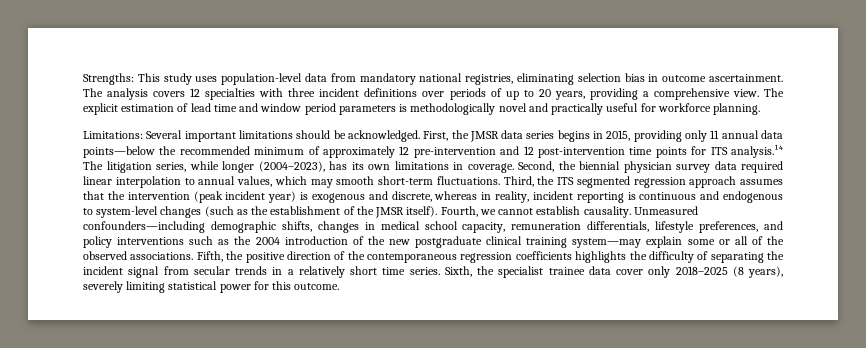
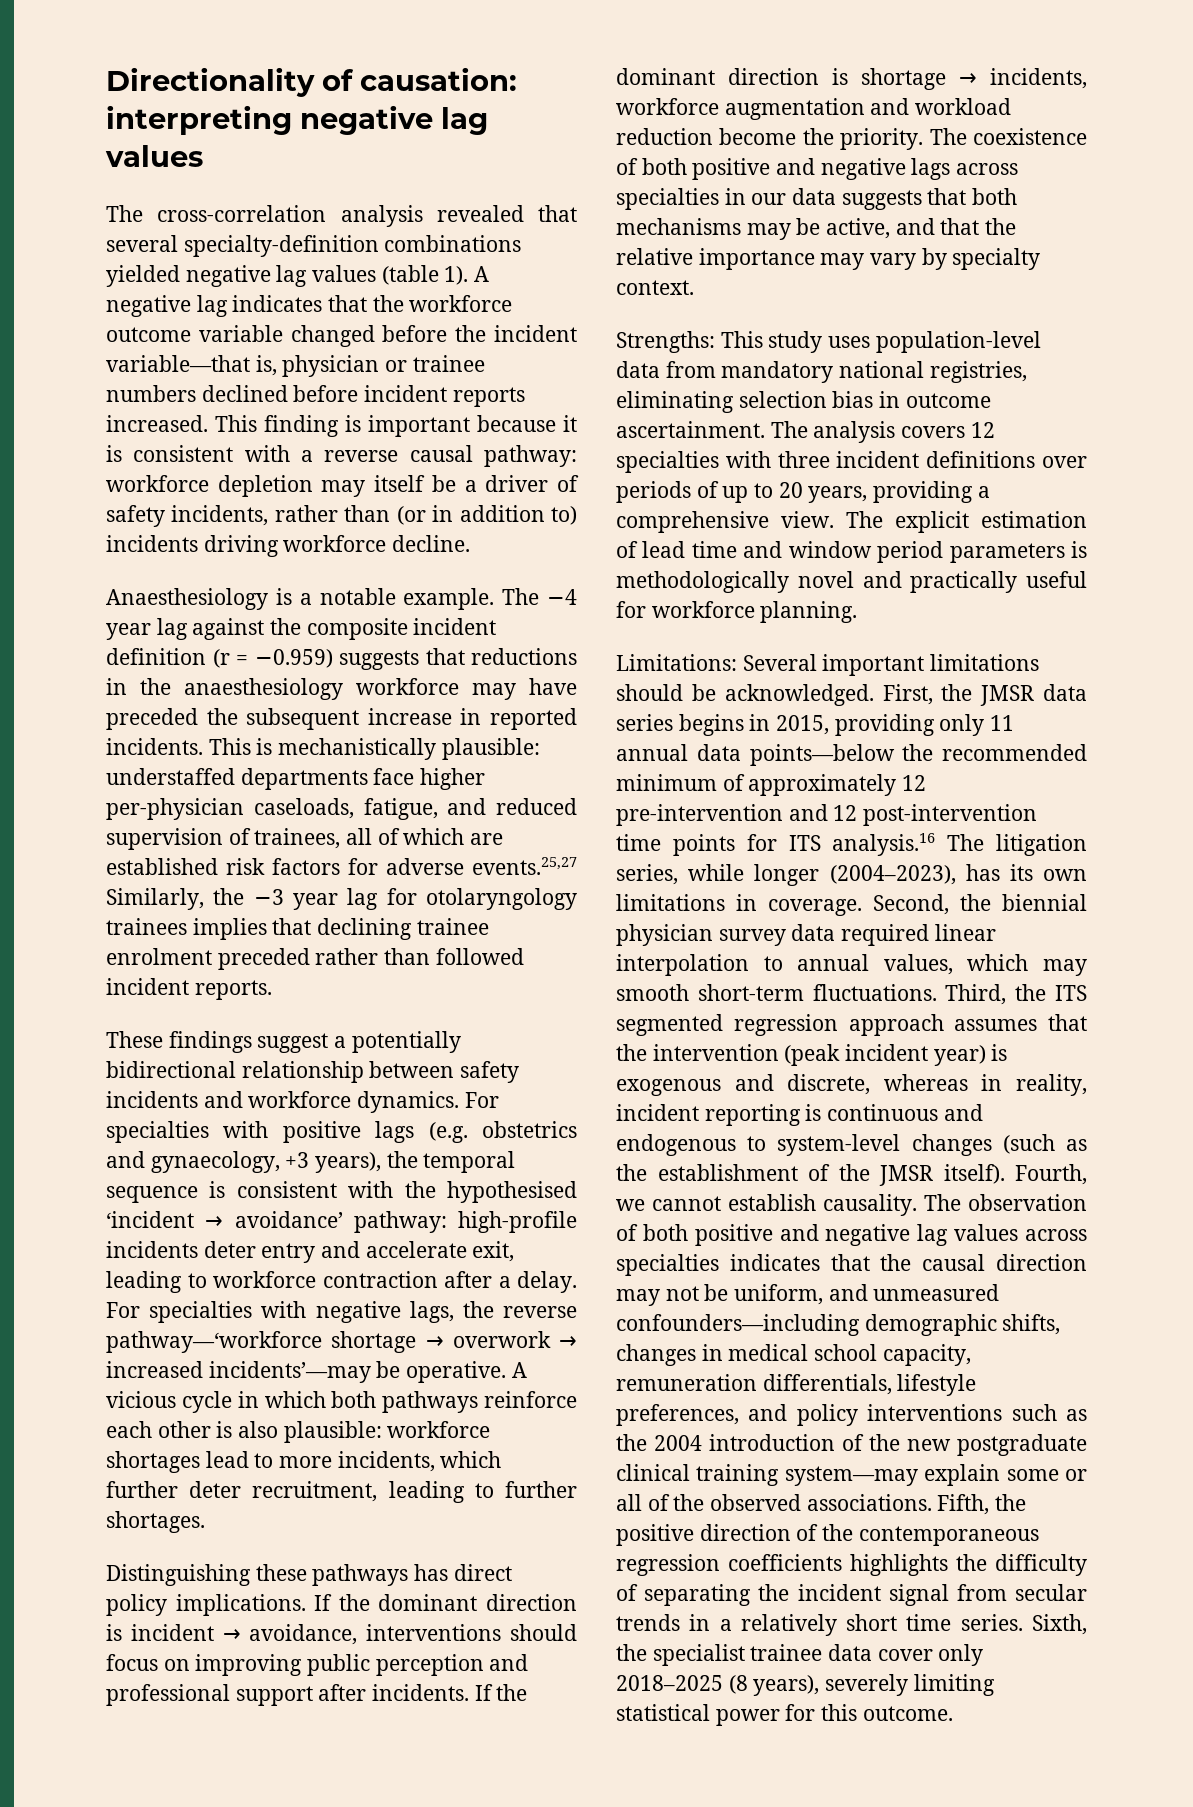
(83, 79) none -> [106,67,517,97] [106,105,488,135] [105,145,203,167] [106,205,577,227] [106,235,522,257] [106,265,490,287] [106,295,513,317] [106,325,577,347] [106,355,485,377] [106,385,525,407] [106,415,577,437] [106,445,577,467] [106,475,579,497] [106,505,577,527] [106,535,471,557] [106,588,577,610] [106,618,497,640] [106,648,577,670] [106,678,577,700] [106,708,577,730] [106,738,540,760] [106,768,486,790] [106,798,577,820] [106,828,504,850] [106,857,577,875] [106,888,577,910] [106,918,489,940] [106,948,524,970] [106,978,272,1000] [106,1031,461,1053] [106,1061,520,1083] [106,1091,499,1113] [106,1121,577,1143] [106,1151,516,1173] [106,1181,577,1203] [106,1211,577,1233] [106,1241,515,1263] [106,1271,577,1293] [106,1301,577,1323] [106,1331,577,1353] [106,1361,527,1383] [106,1391,577,1413] [106,1421,491,1443] [106,1451,502,1473] [106,1481,577,1503] [106,1511,205,1533] [106,1564,512,1586] [106,1594,577,1616] [106,1624,577,1645] [106,1654,529,1676] [106,1684,528,1706] [616,68,1087,90] [616,98,1012,120] [616,128,1087,150] [616,158,1019,180] [616,188,1018,210] [616,218,1017,240] [616,248,1041,270] [616,280,694,295] Directionality of causation: interpreting negative lag values // The cross-correlation analysis revealed that several specialty-definition combinations yielded negative lag values (table 1). A negative lag indicates that the workforce outcome variable changed before the incident variable—that is, physician or trainee numbers declined before incident reports increased. This finding is important because it is consistent with a reverse causal pathway: workforce depletion may itself be a driver of safety incidents, rather than (or in addition to) incidents driving workforce decline. // Anaesthesiology is a notable example. The −4 year lag against the composite incident definition (r = −0.959) suggests that reductions in the anaesthesiology workforce may have preceded the subsequent increase in reported incidents. This is mechanistically plausible: understaffed departments face higher per-physician caseloads, fatigue, and reduced supervision of trainees, all of which are established risk factors for adverse events.25,27 Similarly, the −3 year lag for otolaryngology trainees implies that declining trainee enrolment preceded rather than followed incident reports. // These findings suggest a potentially bidirectional relationship between safety incidents and workforce dynamics. For specialties with positive lags (e.g. obstetrics and gynaecology, +3 years), the temporal sequence is consistent with the hypothesised ‘incident → avoidance’ pathway: high-profile incidents deter entry and accelerate exit, leading to workforce contraction after a delay. For specialties with negative lags, the reverse pathway—‘workforce shortage → overwork → increased incidents’—may be operative. A vicious cycle in which both pathways reinforce each other is also plausible: workforce shortages lead to more incidents, which further deter recruitment, leading to further shortages. // Distinguishing these pathways has direct policy implications. If the dominant direction is incident → avoidance, interventions should focus on improving public perception and professional support after incidents. If the dominant direction is shortage → incidents, workforce augmentation and workload reduction become the priority. The coexistence of both positive and negative lags across specialties in our data suggests that both mechanisms may be active, and that the relative importance may vary by specialty context. //
[730,144,783,158] analysis.¹⁴ -> [832,833,936,856] analysis.16
[633,206,698,215] Unmeasured -> [924,1194,1087,1211] [616,1224,1087,1246] [616,1254,1087,1276] [616,1284,1000,1306] The observation of both positive and negative lag values across specialties indicates that the causal direction may not be uniform, and unmeasured

